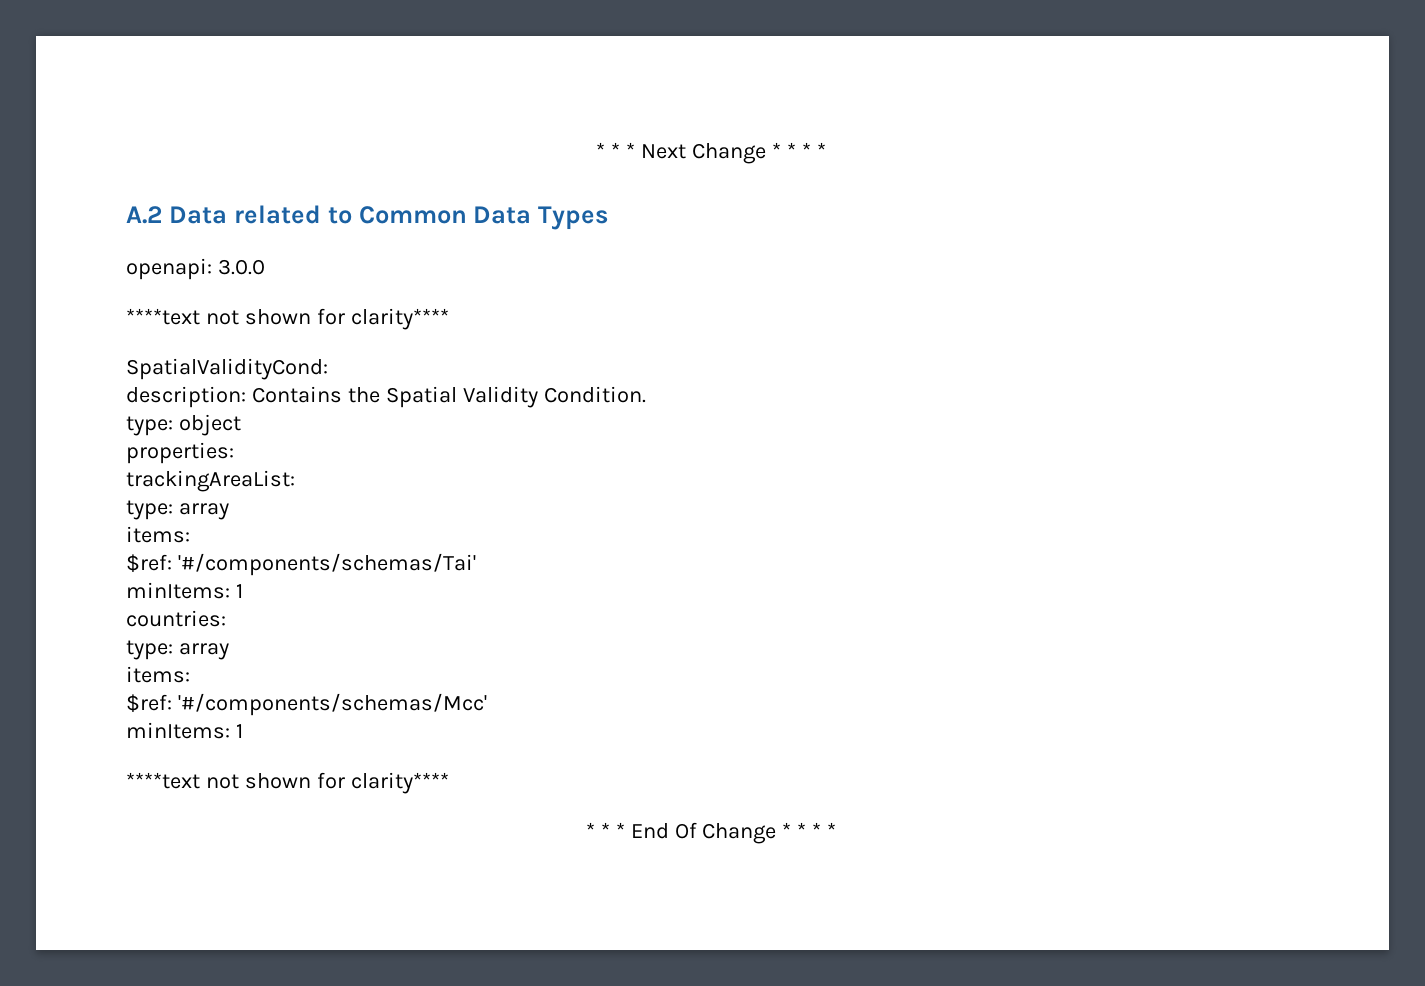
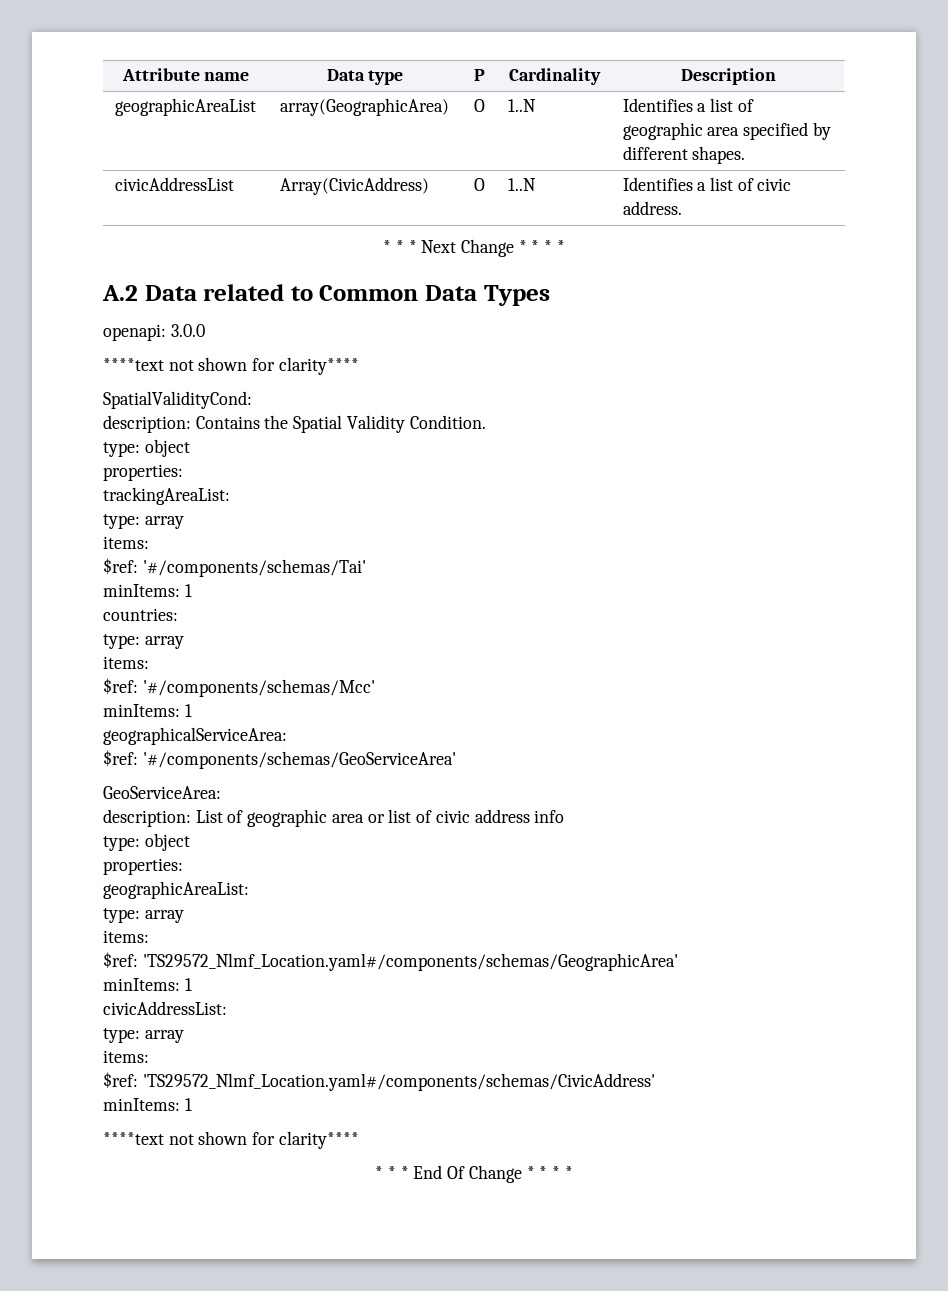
(596, 150) none -> [121,68,250,81] [326,69,404,85] [473,69,485,81] [508,68,601,85] [680,68,776,85] [114,98,256,116] [279,98,449,116] [473,99,485,112] [507,99,536,112] [622,98,754,112] [622,122,831,140] [622,146,746,164] [114,177,234,191] [279,177,429,195] [473,178,485,191] [507,178,536,191] [622,177,792,191] [622,201,682,215] Attribute name | Data type | P | Cardinality | Description // geographicAreaList | array(GeographicArea) | O | 1..N | Identifies a list of geographic area specified by different shapes. // civicAddressList | Array(CivicAddress) | O | 1..N | Identifies a list of civic address. //
(243, 731) none -> [103,727,287,745] [103,750,456,769] [103,786,221,799] [103,809,565,827] [103,833,190,851] [103,858,183,875] [103,881,249,899] [103,908,184,923] [103,930,149,943] [103,952,678,971] [103,978,192,991] [103,1001,227,1015] [103,1028,184,1043] [103,1050,149,1063] [103,1072,655,1091] [103,1098,192,1111] // geographicalServiceArea: // $ref: '#/components/schemas/GeoServiceArea' // GeoServiceArea: // description: List of geographic area or list of civic address info // type: object // properties: // geographicAreaList: // type: array // items: // $ref: 'TS29572_Nlmf_Location.yaml#/components/schemas/GeographicArea' // minItems: 1 // civicAddressList: // type: array // items: // $ref: 'TS29572_Nlmf_Location.yaml#/components/schemas/CivicAddress' // minItems: 1

